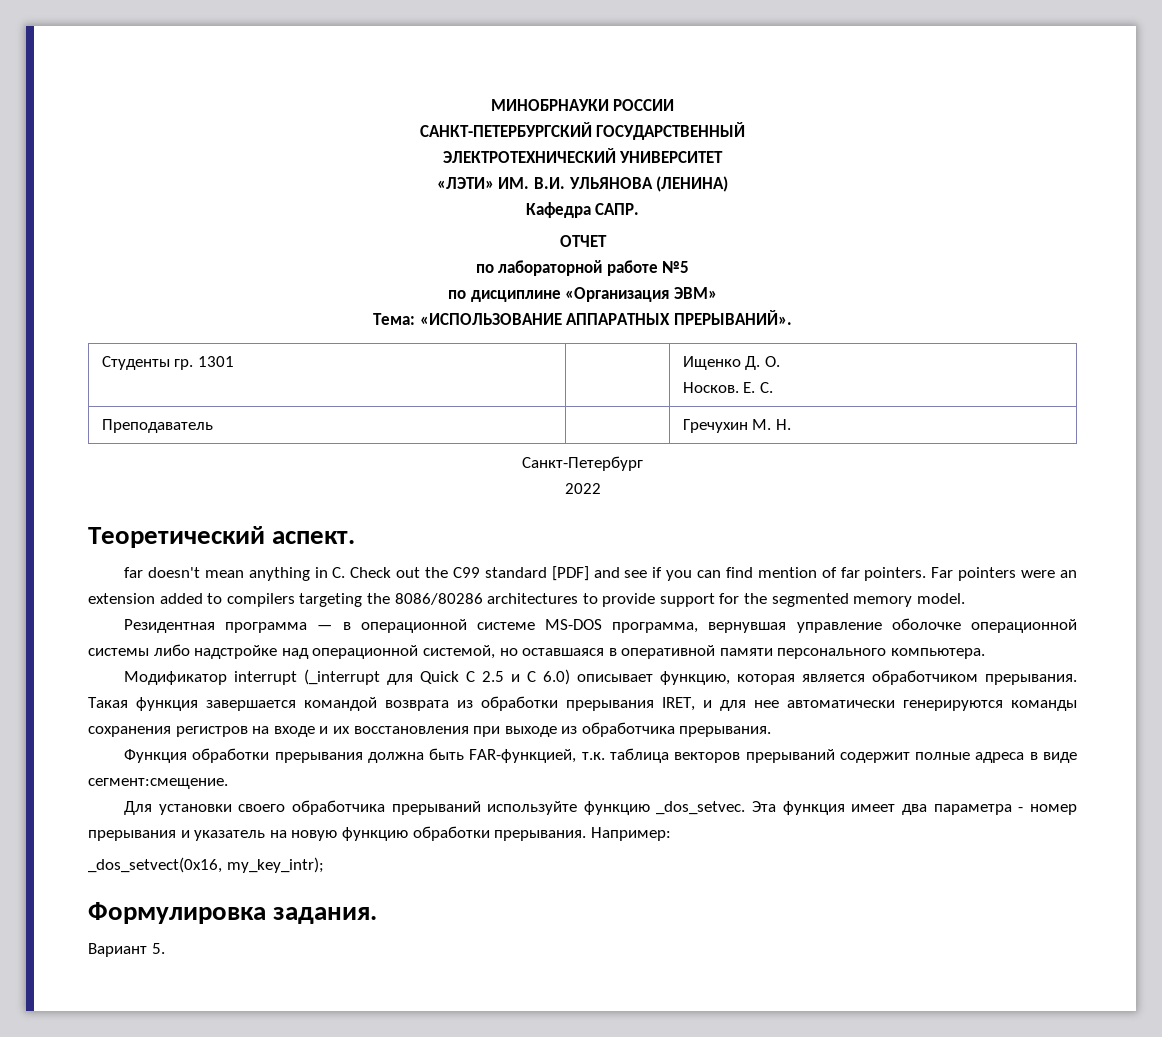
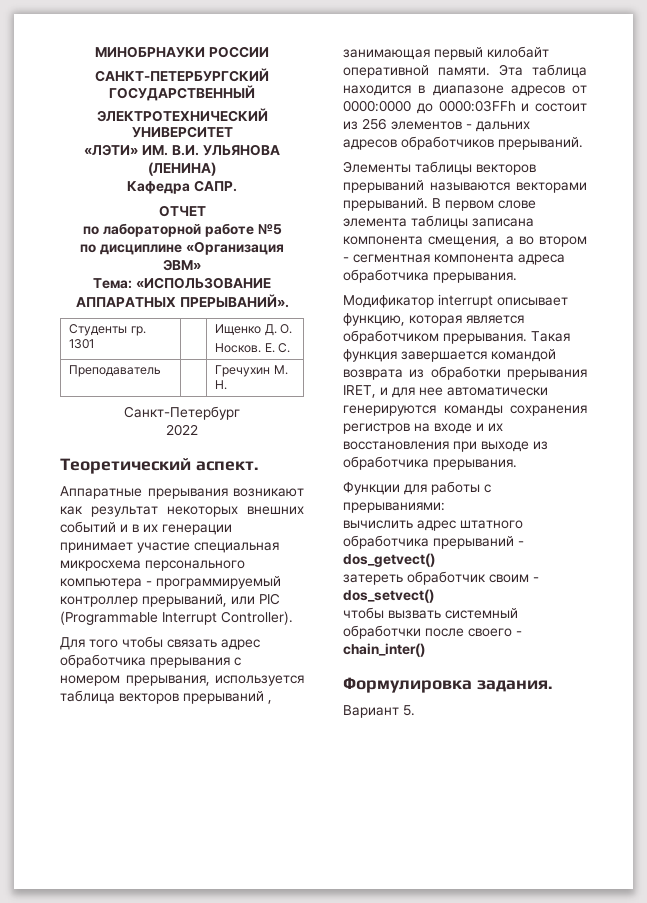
[123,566,1078,581] [88,593,965,607] [123,618,1078,633] [88,644,986,659] [123,669,570,685] far doesn't mean anything in C. Check out the C99 standard [PDF] and see if you can find mention of far pointers. Far pointers were an extension added to compilers targeting the 8086/80286 architectures to provide support for the segmented memory model. // Резидентная программа — в операционной системе MS-DOS программа, вернувшая управление оболочке операционной системы либо надстройке над операционной системой, но оставшаяся в оперативной памяти персонального компьютера. // Модификатор interrupt (_interrupt для Quick C 2.5 и C 6.0) -> [60,486,304,499] [60,506,304,517] [60,521,232,535] [60,542,279,553] [60,560,245,571] [60,576,281,589] [60,593,280,607] [60,611,293,625] [60,636,260,650] [60,654,241,668] [60,675,304,686] [60,690,272,704] [343,46,549,60] [343,64,587,78] [343,85,587,96] [343,100,587,114] [343,118,530,132] [343,136,583,150] [343,161,536,175] [343,180,587,193] [343,198,536,211] [343,215,534,229] [343,236,587,247] [343,254,565,265] [343,269,517,283] [343,294,493,308] Аппаратные прерывания возникают как результат некоторых внешних событий и в их генерации принимает участие специальная микросхема персонального компьютера - программируемый контроллер прерываний, или PIC (Programmable Interrupt Controller). // Для того чтобы связать адрес обработчика прерывания с номером прерывания, используется таблица векторов прерываний , занимающая первый килобайт оперативной памяти. Эта таблица находится в диапазоне адресов от 0000:0000 до 0000:03FFh и состоит из 256 элементов - дальних адресов обработчиков прерываний. // Элементы таблицы векторов прерываний называются векторами прерываний. В первом слове элемента таблицы записана компонента смещения, а во втором - сегментная компонента адреса обработчика прерывания. // Модификатор interrupt
[123,748,1078,763] [88,778,228,789] [123,800,1077,815] [88,826,671,841] [88,857,324,873] Функция обработки прерывания должна быть FAR-функцией, т.к. таблица векторов прерываний содержит полные адреса в виде сегмент:смещение. // Для установки своего обработчика прерываний используйте функцию _dos_setvec. Эта функция имеет два параметра - номер прерывания и указатель на новую функцию обработки прерывания. Например: // _dos_setvect(0x16, my_key_intr); -> [343,481,491,495] [343,502,445,513] [343,520,523,531] [343,535,524,549] [343,553,435,567] [343,571,539,585] [343,589,434,603] [343,607,518,619] [343,625,522,639] [343,643,425,657] Функции для работы с прерываниями: // вычислить адрес штатного обработчика прерываний - dos_getvect() // затереть обработчик своим - dos_setvect() // чтобы вызвать системный обработчки после своего - chain_inter()

